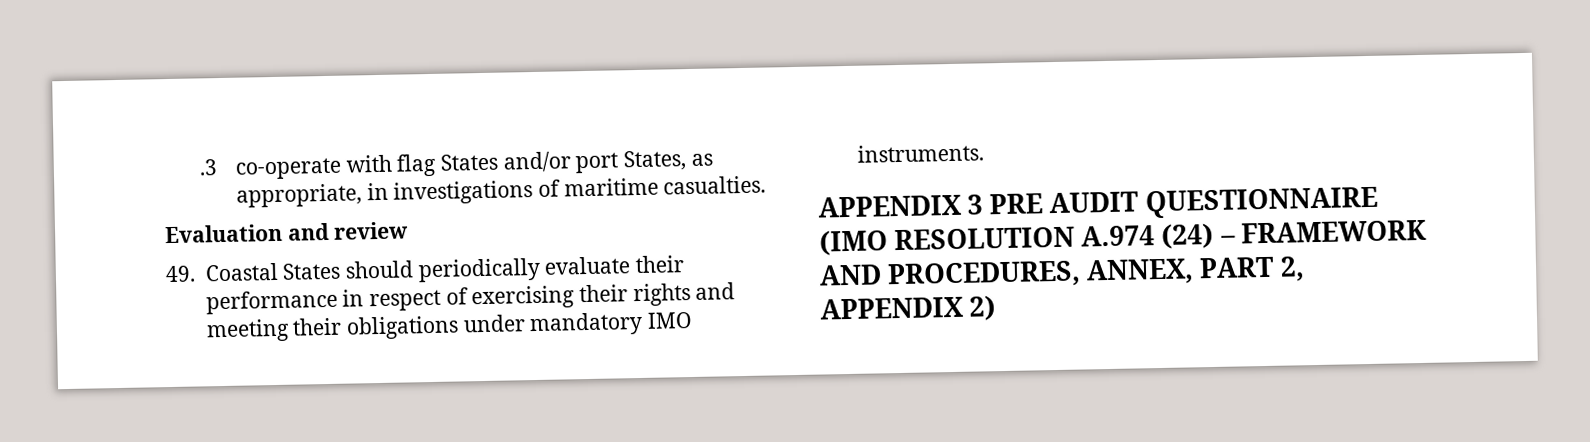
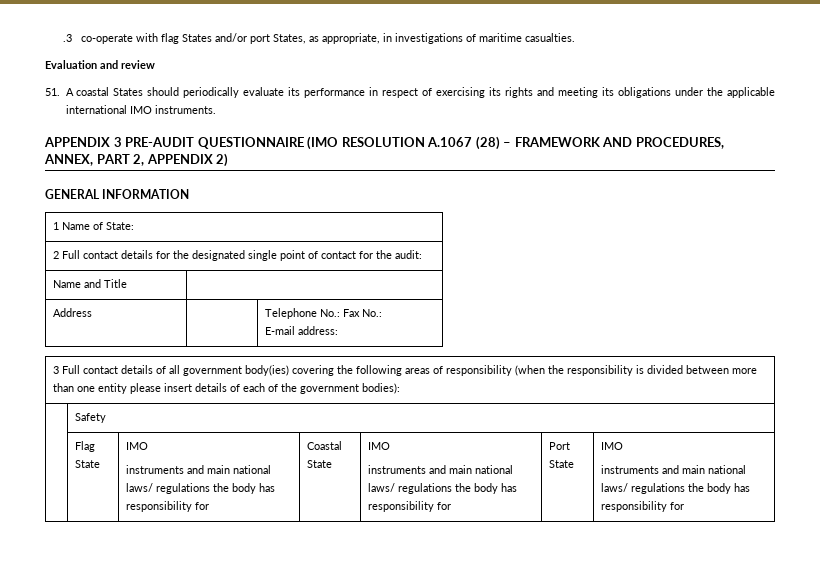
[165,262,279,283] 49. Coastal -> [45,87,110,96] 51. A coastal
[634,255,684,274] their -> [288,87,301,96] its
[578,284,628,303] their -> [489,87,502,96] its
[292,317,343,336] their -> [602,87,615,96] its
[529,311,644,337] mandatory -> [707,87,776,98] [65,105,127,114] the applicable international
[989,191,1140,215] PRE AUDIT -> [125,137,195,147] PRE-AUDIT
[1081,222,1215,249] A.974 (24) -> [427,136,500,150] A.1067 (28)
(997, 308) none -> [45,189,190,199] [53,222,135,230] [53,250,423,261] [53,279,128,288] [53,308,93,317] [265,308,383,319] [265,326,339,335] [53,365,758,376] [53,383,401,394] [75,413,107,423] [75,441,96,452] [75,460,101,468] [126,442,149,450] [126,465,272,474] [126,483,276,494] [126,501,210,512] [307,441,343,450] [307,460,333,468] [368,442,391,450] [368,465,514,474] [368,483,518,494] [368,501,452,512] [549,442,571,450] [549,460,575,468] [601,442,624,450] [601,465,747,474] [601,483,751,494] [601,501,685,512] // GENERAL INFORMATION // 1 Name of State: // 2 Full contact details for the designated single point of contact for the audit: // Name and Title | // Address | | Telephone No.: Fax No.: // E-mail address: // 3 Full contact details of all government body(ies) covering the following areas of responsibility (when the responsibility is divided between more than one entity please insert details of each of the government bodies): // | Safety // | Flag State | IMO // instruments and main national laws/ regulations the body has responsibility for | Coastal State | IMO // instruments and main national laws/ regulations the body has responsibility for | Port State | IMO // instruments and main national laws/ regulations the body has responsibility for

